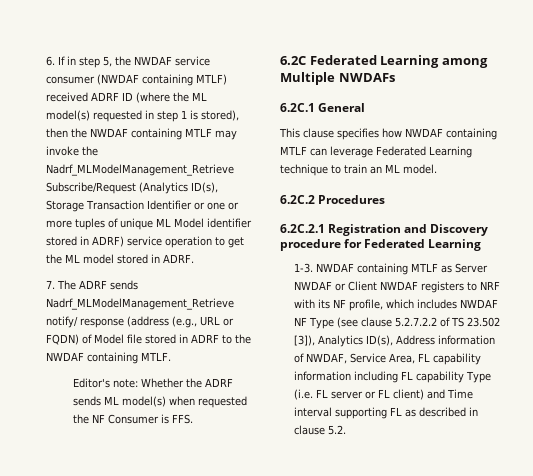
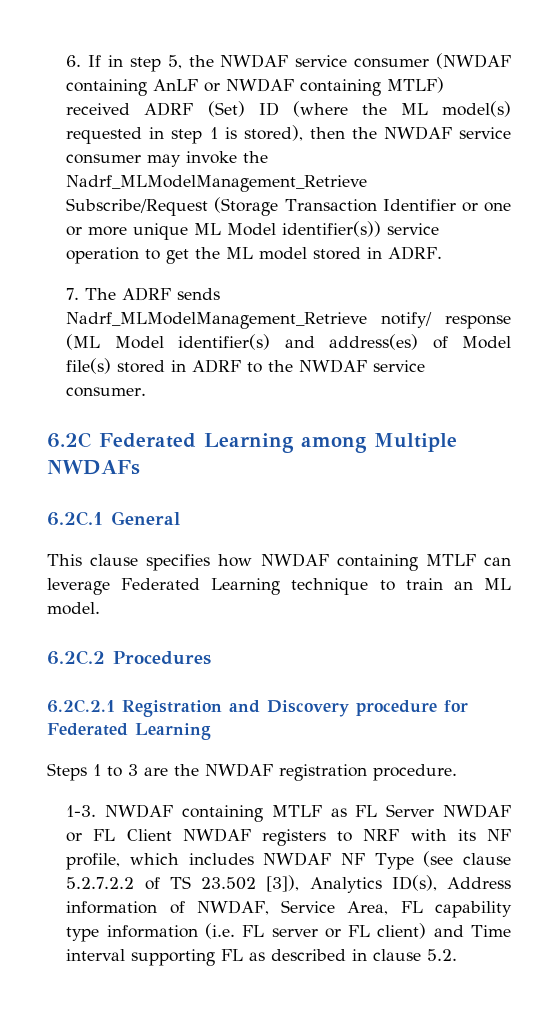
(193, 80) none -> [153,78,382,96] AnLF or NWDAF containing
(119, 96) none -> [207,101,245,117] (Set)
[130,128,212,140] containing MTLF -> [459,127,512,139] [66,154,142,164] service consumer
[138,182,218,194] [45,200,84,212] (Analytics ID(s), Storage -> [214,197,279,216] (Storage
[74,218,118,230] tuples of -> (128, 231) none
[206,218,252,228] [45,236,124,247] identifier stored in ADRF) -> [282,221,382,237] identifier(s))
[126,316,234,328] [45,334,79,345] (address (e.g., URL or FQDN) -> [66,334,419,350] (ML Model identifier(s) and address(es)
[126,334,142,344] file -> [66,358,112,374] file(s)
[86,352,171,364] [73,378,234,388] [73,396,248,408] [73,414,194,424] containing MTLF. // Editor's note: Whether the ADRF sends ML model(s) when requested the NF Consumer is FFS. -> [373,360,426,372] [66,387,147,397] service consumer.
(482, 245) none -> [47,763,457,781] // Steps 1 to 3 are the NWDAF registration procedure.
(452, 269) none -> [355,805,378,817] FL
(346, 287) none -> [93,829,116,841] FL
[293,371,491,383] information including FL capability Type -> [66,925,198,942] type information

